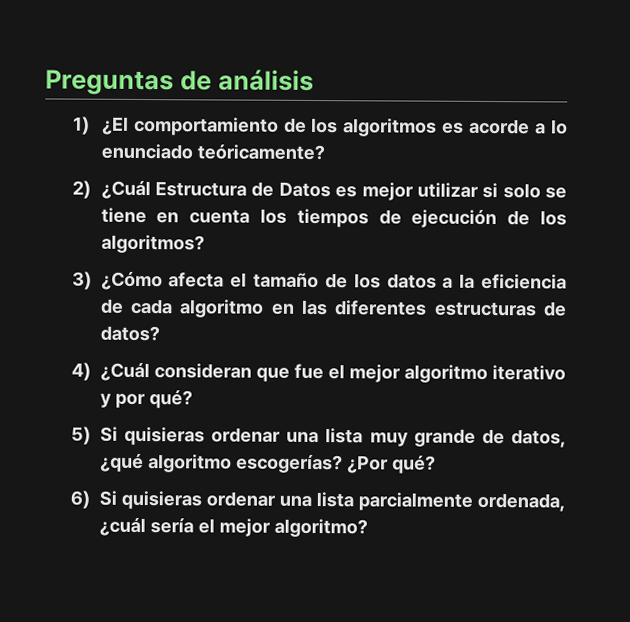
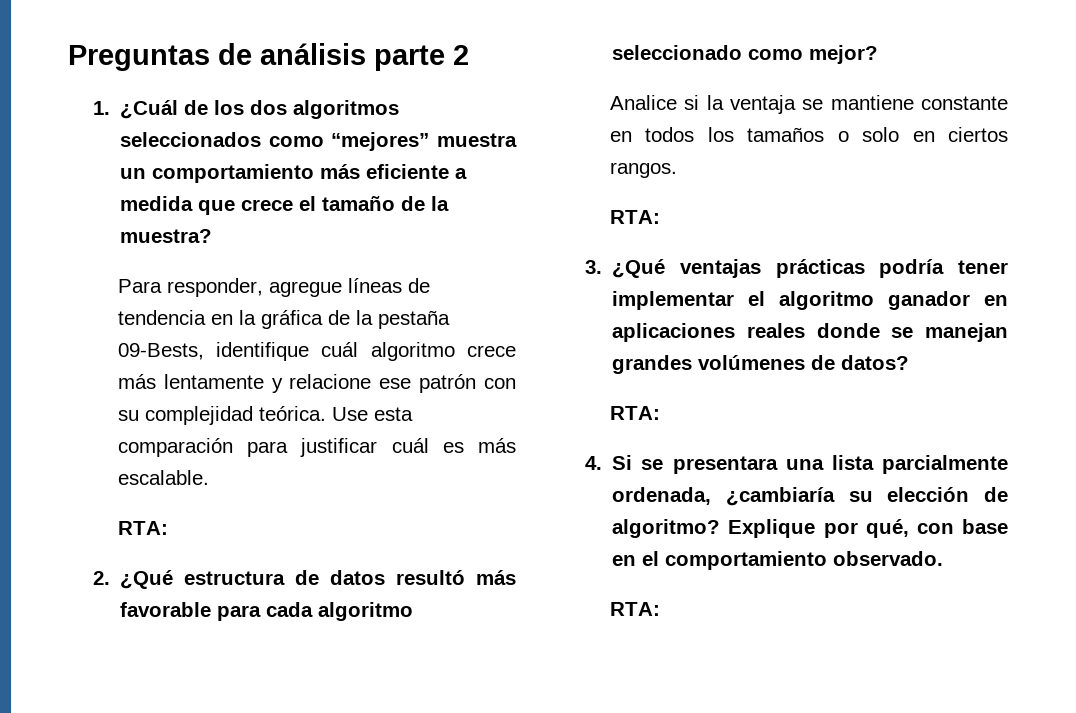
[73,116,568,137] [100,143,325,161] [72,180,567,201] [100,207,567,229] [100,234,205,254] [72,271,567,291] [99,298,567,318] [99,325,160,342] [71,362,566,383] [99,390,193,409] [71,426,566,448] [99,453,436,474] [70,490,565,512] [98,517,368,538] // 1) ¿El comportamiento de los algoritmos es acorde a lo enunciado teóricamente? // 2) ¿Cuál Estructura de Datos es mejor utilizar si solo se tiene en cuenta los tiempos de ejecución de los algoritmos? // 3) ¿Cómo afecta el tamaño de los datos a la eficiencia de cada algoritmo en las diferentes estructuras de datos? // 4) ¿Cuál consideran que fue el mejor algoritmo iterativo y por qué? // 5) Si quisieras ordenar una lista muy grande de datos, ¿qué algoritmo escogerías? ¿Por qué? // 6) Si quisieras ordenar una lista parcialmente ordenada, ¿cuál sería el mejor algoritmo? -> [374,45,469,71] [92,100,400,119] [120,132,517,151] [120,164,468,183] [120,196,450,215] [120,229,213,243] [117,278,430,297] [117,310,450,329] [117,342,516,361] [117,374,516,393] [117,406,413,425] [117,438,516,457] [117,470,209,485] [117,521,168,535] [92,570,516,589] [120,602,414,621] [612,45,879,64] [609,95,1008,114] [609,127,1008,142] [609,162,677,178] [609,210,660,224] [584,259,1008,278] [612,291,1008,310] [612,323,1008,342] [612,355,910,374] [609,406,660,420] [584,455,1008,474] [612,487,1008,506] [612,519,1008,538] [612,551,944,570] [609,602,660,616] parte 2 // 1. ¿Cuál de los dos algoritmos seleccionados como “mejores” muestra un comportamiento más eficiente a medida que crece el tamaño de la muestra? // Para responder, agregue líneas de tendencia en la gráfica de la pestaña 09-Bests, identifique cuál algoritmo crece más lentamente y relacione ese patrón con su complejidad teórica. Use esta comparación para justificar cuál es más escalable. // RTA: // 2. ¿Qué estructura de datos resultó más favorable para cada algoritmo seleccionado como mejor? // Analice si la ventaja se mantiene constante en todos los tamaños o solo en ciertos rangos. // RTA: // 3. ¿Qué ventajas prácticas podría tener implementar el algoritmo ganador en aplicaciones reales donde se manejan grandes volúmenes de datos? // RTA: // 4. Si se presentara una lista parcialmente ordenada, ¿cambiaría su elección de algoritmo? Explique por qué, con base en el comportamiento observado. // RTA:

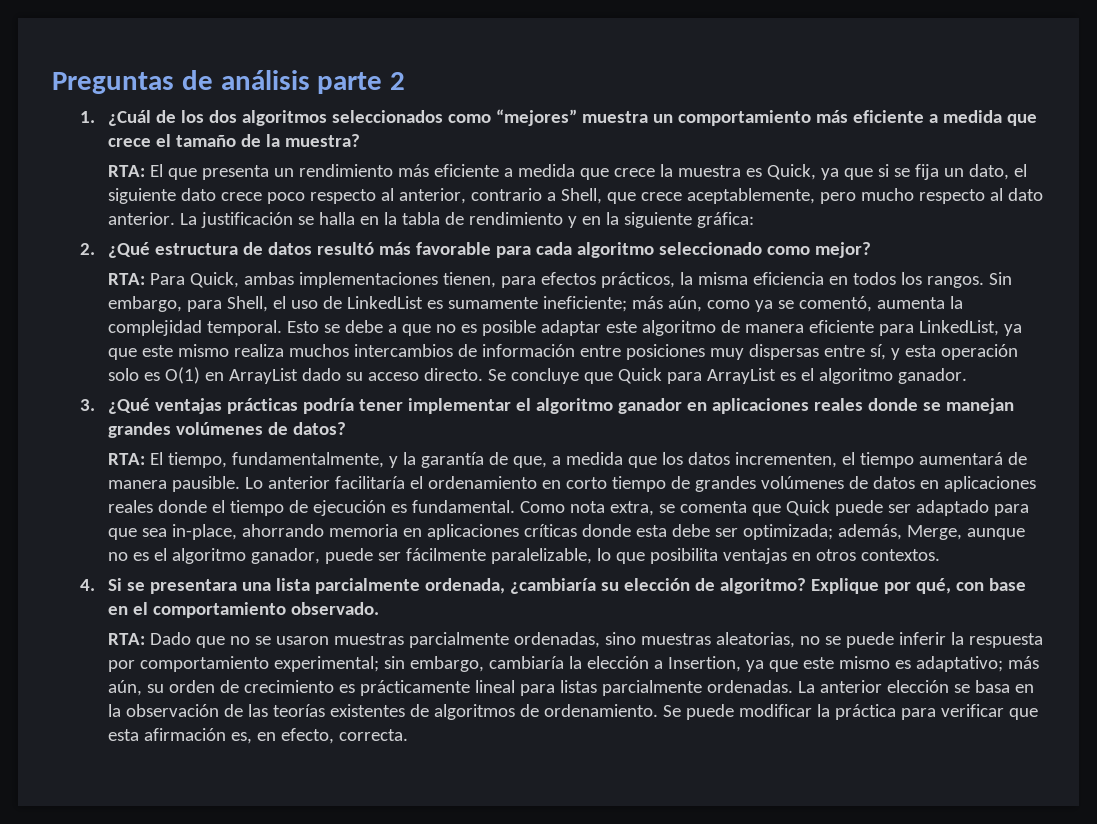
[117,278,430,297] [117,310,450,329] [117,342,516,361] [117,374,516,393] [117,406,413,425] [117,438,516,457] [117,470,209,485] [117,521,168,535] Para responder, agregue líneas de tendencia en la gráfica de la pestaña 09-Bests, identifique cuál algoritmo crece más lentamente y relacione ese patrón con su complejidad teórica. Use esta comparación para justificar cuál es más escalable. // RTA: -> [107,164,1027,180] [107,188,1043,204] [107,212,754,228] RTA: El que presenta un rendimiento más eficiente a medida que crece la muestra es Quick, ya que si se fija un dato, el siguiente dato crece poco respecto al anterior, contrario a Shell, que crece aceptablemente, pero mucho respecto al dato anterior. La justificación se halla en la tabla de rendimiento y en la siguiente gráfica:
[609,95,1008,114] [609,127,1008,142] [609,162,677,178] [609,210,660,224] Analice si la ventaja se mantiene constante en todos los tamaños o solo en ciertos rangos. // RTA: -> [107,272,1012,288] [107,296,963,312] [107,320,1022,336] [107,344,1018,360] [107,367,967,384] RTA: Para Quick, ambas implementaciones tienen, para efectos prácticos, la misma eficiencia en todos los rangos. Sin embargo, para Shell, el uso de LinkedList es sumamente ineficiente; más aún, como ya se comentó, aumenta la complejidad temporal. Esto se debe a que no es posible adaptar este algoritmo de manera eficiente para LinkedList, ya que este mismo realiza muchos intercambios de información entre posiciones muy dispersas entre sí, y esta operación solo es O(1) en ArrayList dado su acceso directo. Se concluye que Quick para ArrayList es el algoritmo ganador.
(660, 413) none -> [149,452,1027,468] [107,476,1036,492] [107,500,1029,516] [107,524,1025,540] [107,548,940,564] El tiempo, fundamentalmente, y la garantía de que, a medida que los datos incrementen, el tiempo aumentará de manera pausible. Lo anterior facilitaría el ordenamiento en corto tiempo de grandes volúmenes de datos en aplicaciones reales donde el tiempo de ejecución es fundamental. Como nota extra, se comenta que Quick puede ser adaptado para que sea in-place, ahorrando memoria en aplicaciones críticas donde esta debe ser optimizada; además, Merge, aunque no es el algoritmo ganador, puede ser fácilmente paralelizable, lo que posibilita ventajas en otros contextos.
(660, 609) none -> [149,632,1043,648] [107,656,1039,672] [107,680,1034,696] [107,704,1038,720] [107,728,408,744] Dado que no se usaron muestras parcialmente ordenadas, sino muestras aleatorias, no se puede inferir la respuesta por comportamiento experimental; sin embargo, cambiaría la elección a Insertion, ya que este mismo es adaptativo; más aún, su orden de crecimiento es prácticamente lineal para listas parcialmente ordenadas. La anterior elección se basa en la observación de las teorías existentes de algoritmos de ordenamiento. Se puede modificar la práctica para verificar que esta afirmación es, en efecto, correcta.

